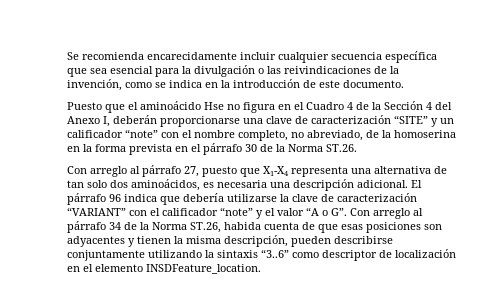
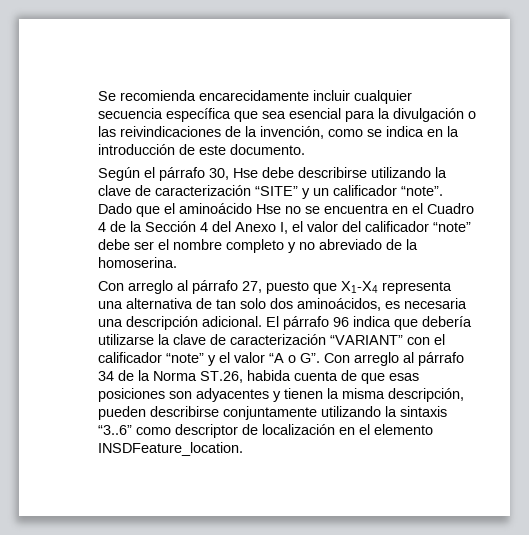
[67,102,103,110] Puesto -> [97,167,447,181] [97,185,443,199] [97,203,132,214] Según el párrafo 30, Hse debe describirse utilizando la clave de caracterización “SITE” y un calificador “note”. Dado
[243,102,276,113] figura -> [304,204,389,214] se encuentra
[113,115,455,127] [67,129,457,141] [67,143,358,155] deberán proporcionarse una clave de caracterización “SITE” y un calificador “note” con el nombre completo, no abreviado, de la homoserina en la forma prevista en el párrafo 30 de la Norma ST.26. -> [291,221,471,232] [97,239,418,253] [97,257,177,268] el valor del calificador “note” debe ser el nombre completo y no abreviado de la homoserina.

